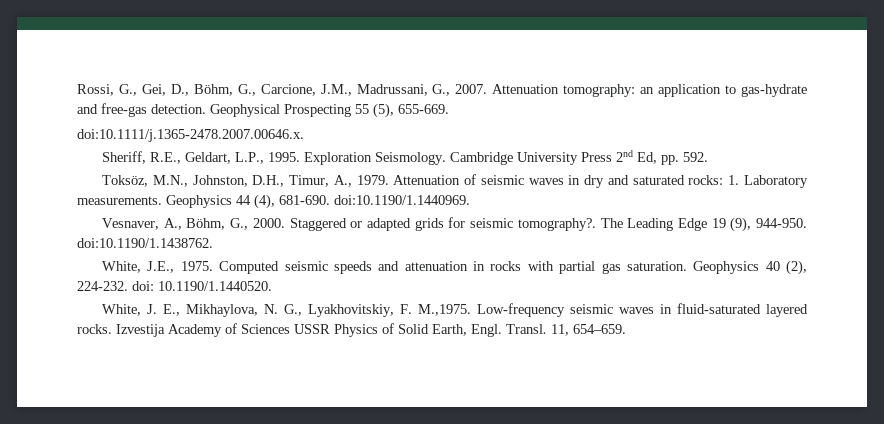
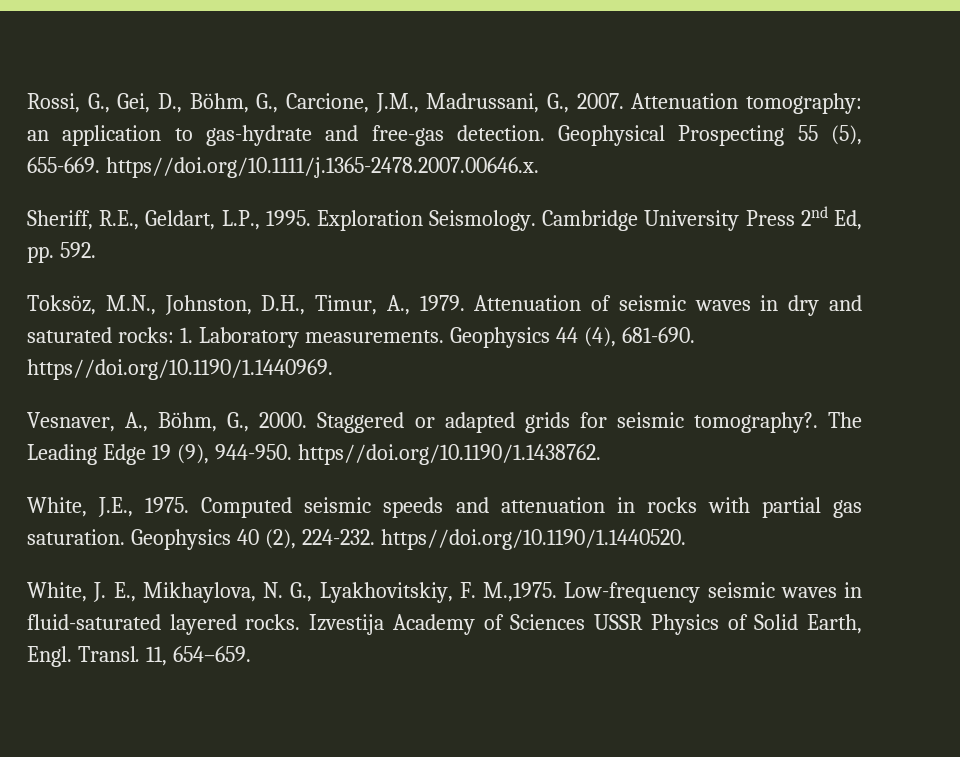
[77,129,304,142] // doi:10.1111/j.1365-2478.2007.00646.x. -> [105,157,539,178] https//doi.org/10.1111/j.1365-2478.2007.00646.x.
[334,195,470,205] doi:10.1190/1.1440969. -> [27,359,333,380] https//doi.org/10.1190/1.1440969.
[77,238,213,248] doi:10.1190/1.1438762. -> [297,444,601,465] https//doi.org/10.1190/1.1438762.
[132,281,272,291] doi: 10.1190/1.1440520. -> [380,529,686,550] https//doi.org/10.1190/1.1440520.

